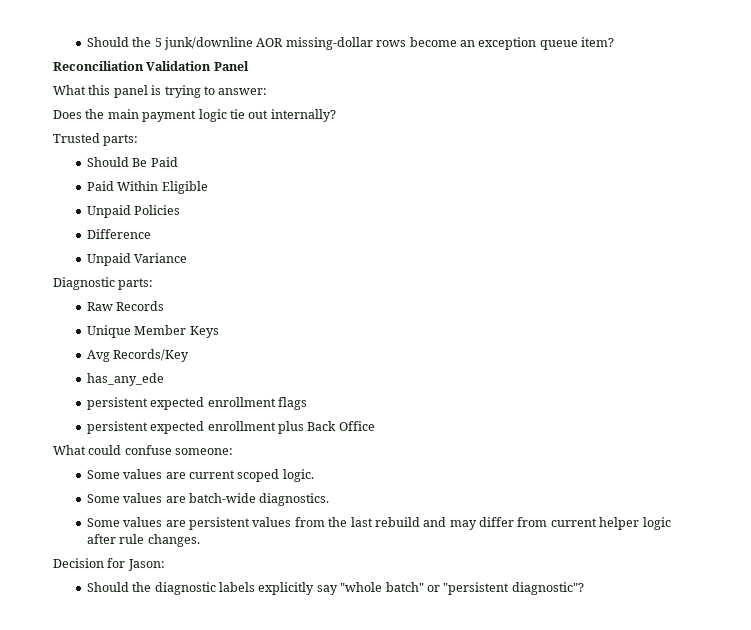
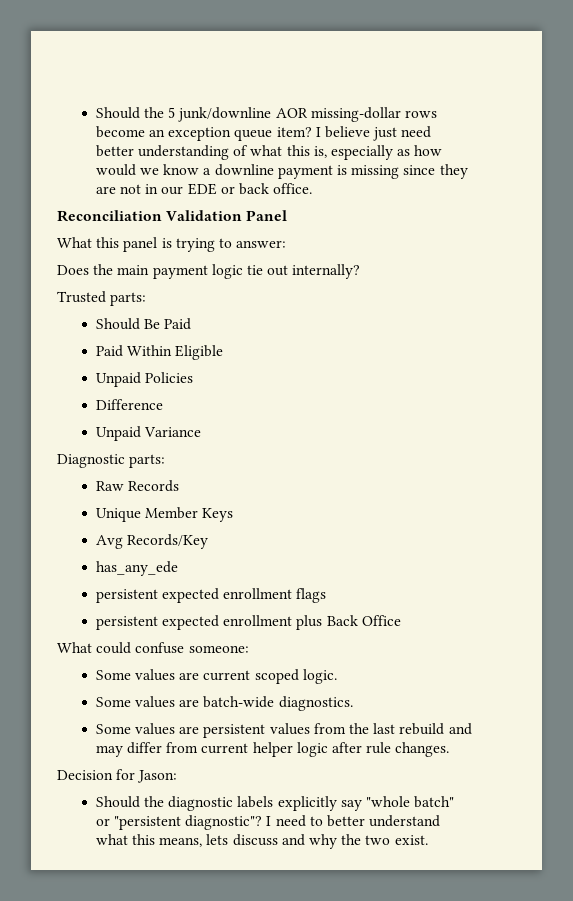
(615, 42) none -> [315,126,432,141] [95,145,443,160] [95,164,468,179] [95,183,313,195] I believe just need better understanding of what this is, especially as how would we know a downline payment is missing since they are not in our EDE or back office.
(584, 588) none -> [266,815,441,827] [95,834,428,849] I need to better understand what this means, lets discuss and why the two exist.

